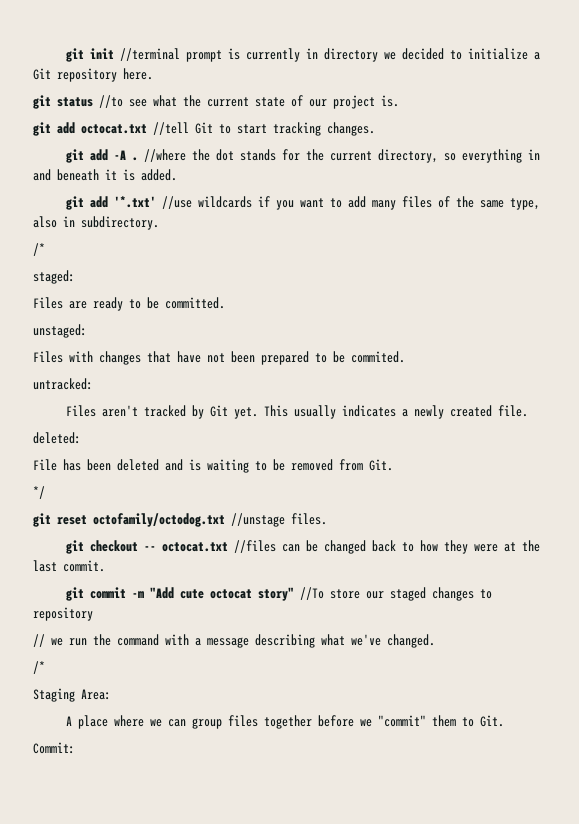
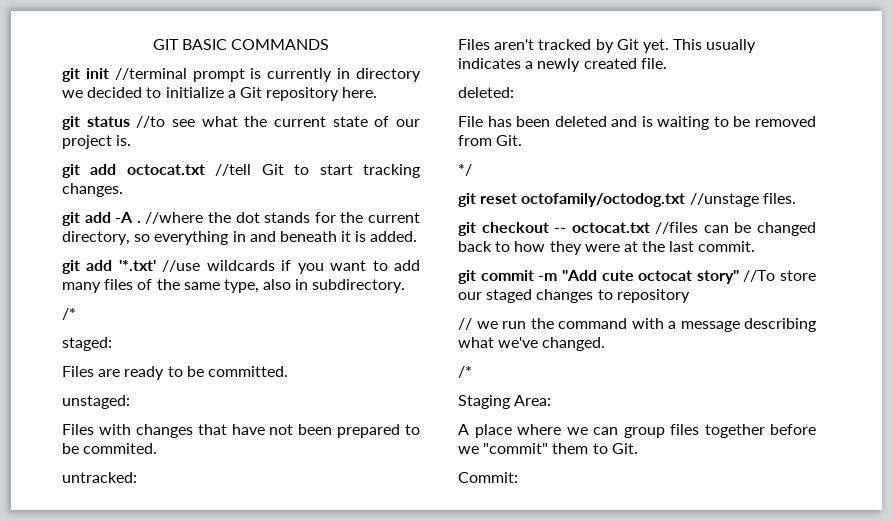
(66, 55) none -> [152,39,330,50] GIT BASIC COMMANDS //

